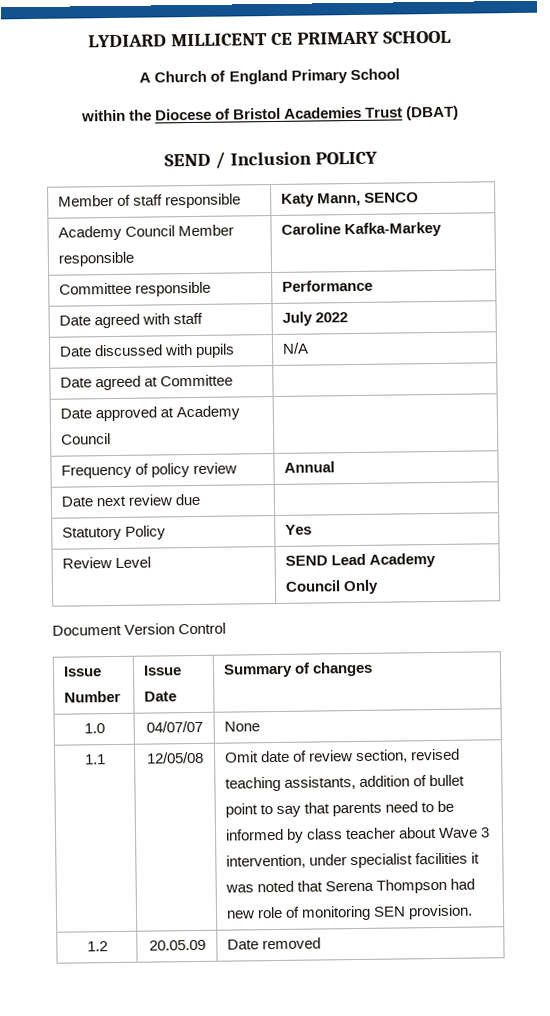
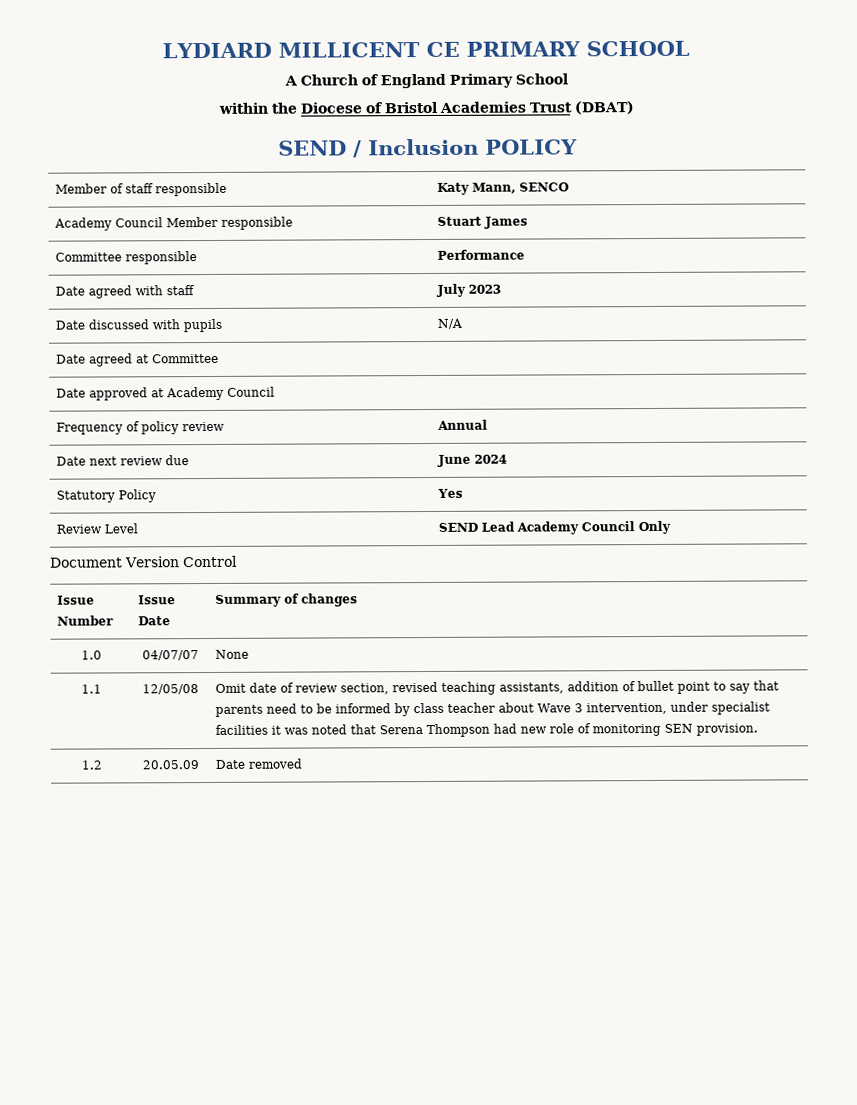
[281,221,443,238] Caroline Kafka-Markey -> [437,216,529,229] Stuart James
[315,312,349,323] 2022 -> [468,284,502,294] 2023
(201, 499) none -> [437,454,508,467] June 2024

